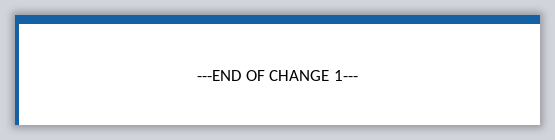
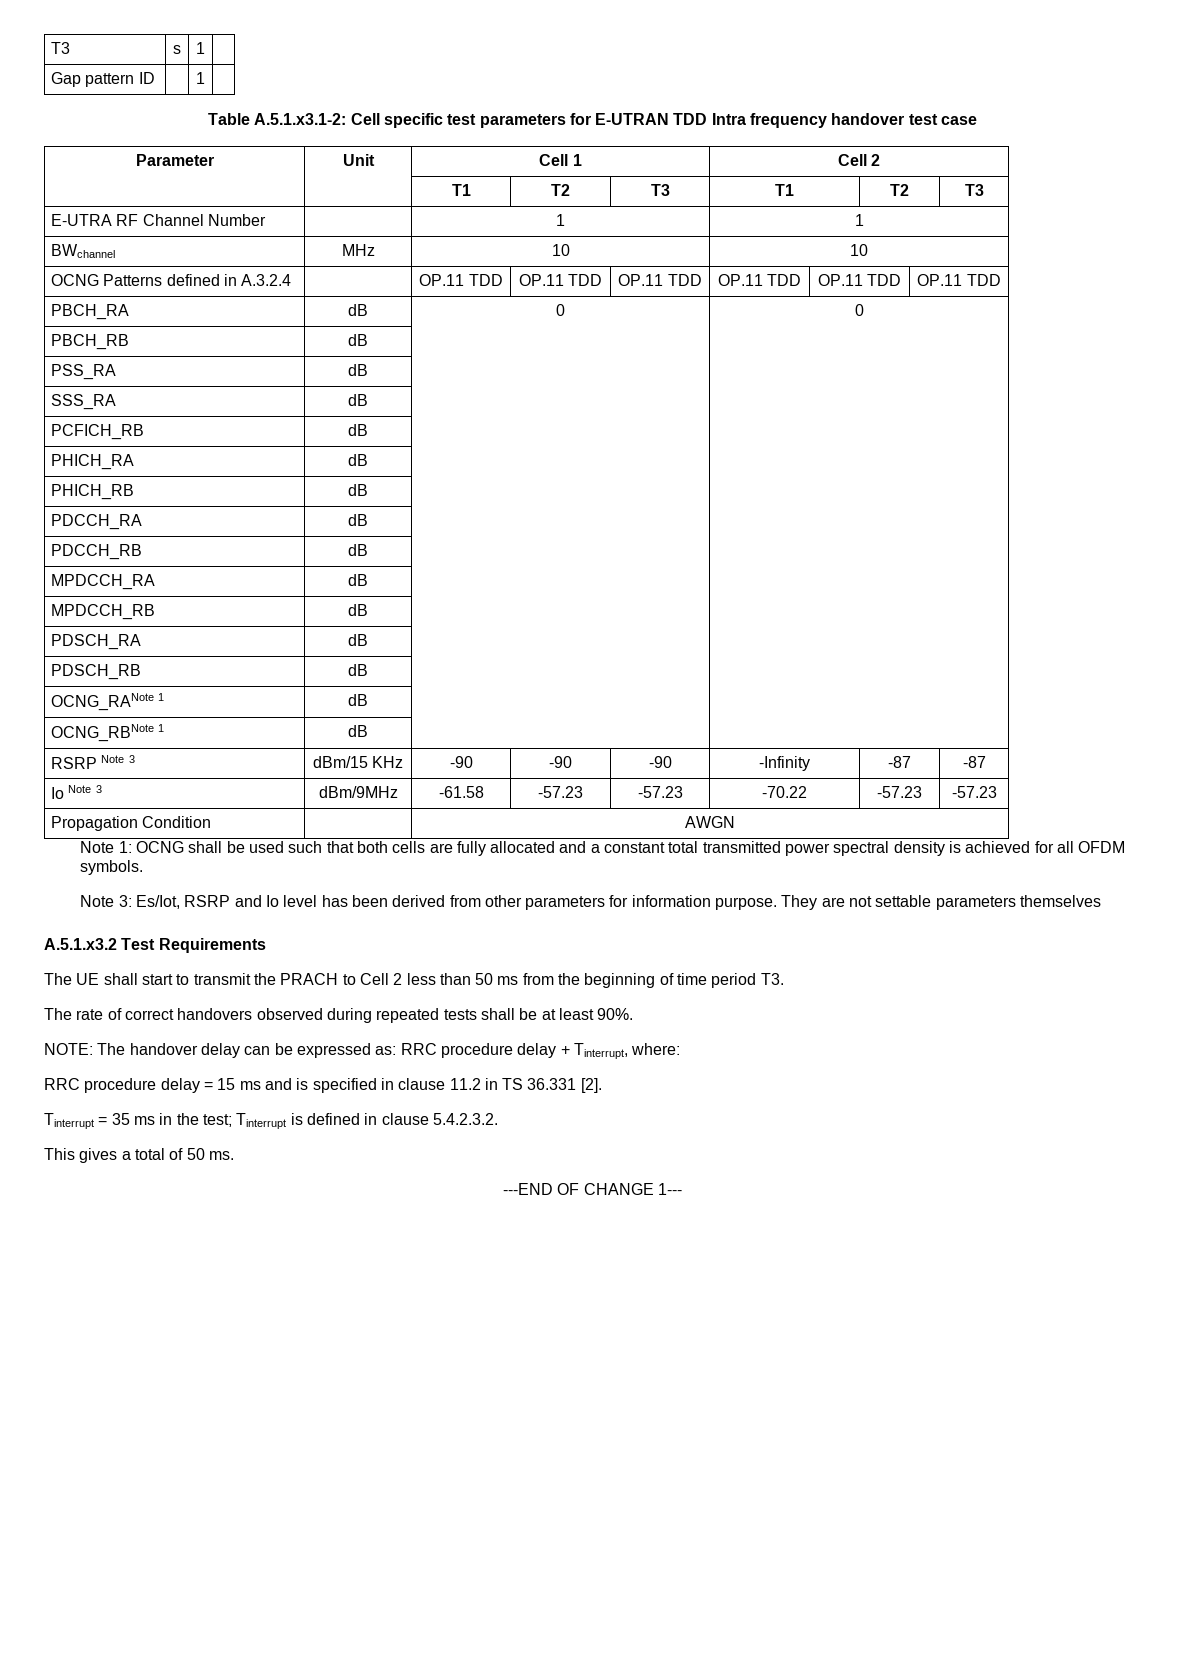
(197, 75) none -> [51,42,71,54] [173,45,181,54] [196,42,205,54] [51,72,155,87] [196,72,205,84] [207,113,978,128] [135,154,214,166] [342,154,375,166] [539,154,582,166] [837,154,881,166] [451,184,471,196] [551,184,570,196] [650,184,670,196] [775,184,794,196] [890,184,909,196] [964,184,984,196] [51,214,266,226] [556,214,565,226] [854,214,864,226] [51,244,116,258] [341,244,375,256] [551,244,570,256] [850,244,868,256] [51,274,292,286] [419,274,503,286] [518,274,603,286] [618,274,702,286] [717,274,802,286] [817,274,902,286] [917,274,1001,286] [51,304,130,320] [348,304,368,316] [556,304,565,316] [854,304,864,316] [51,334,130,350] [348,334,368,346] [51,364,117,380] [348,364,368,376] [51,394,117,410] [348,394,368,406] [51,424,145,440] [348,424,368,436] [51,454,135,470] [348,454,368,466] [51,484,135,500] [348,484,368,496] [51,514,143,530] [348,514,368,526] [51,544,143,560] [348,544,368,556] [51,574,156,590] [348,574,368,586] [51,604,156,620] [348,604,368,616] [51,634,142,650] [348,634,368,646] [51,664,142,680] [348,664,368,676] [51,693,165,711] [348,694,368,706] [51,724,165,742] [348,725,368,737] [51,755,135,769] [312,756,404,768] [449,756,473,768] [549,756,572,768] [648,756,672,768] [759,756,810,771] [888,756,911,768] [962,756,986,768] [51,785,102,799] [318,786,398,798] [438,786,484,798] [538,786,583,798] [637,786,683,798] [762,786,807,798] [877,786,922,798] [951,786,997,798] [51,816,212,831] [685,816,735,828] [80,841,1126,856] [80,860,144,875] [80,895,1102,910] [44,938,266,953] [44,973,784,988] [44,1008,634,1023] [44,1043,681,1059] [44,1078,602,1093] [44,1113,498,1129] [44,1148,234,1163] T3 | s | 1 | // Gap pattern ID | | 1 | // Table A.5.1.x3.1-2: Cell specific test parameters for E-UTRAN TDD Intra frequency handover test case // Parameter | Unit | Cell 1 | Cell 2 // | | T1 | T2 | T3 | T1 | T2 | T3 // E-UTRA RF Channel Number | | 1 | 1 // BWchannel | MHz | 10 | 10 // OCNG Patterns defined in A.3.2.4 | | OP.11 TDD | OP.11 TDD | OP.11 TDD | OP.11 TDD | OP.11 TDD | OP.11 TDD // PBCH_RA | dB | 0 | 0 // PBCH_RB | dB | | // PSS_RA | dB | | // SSS_RA | dB | | // PCFICH_RB | dB | | // PHICH_RA | dB | | // PHICH_RB | dB | | // PDCCH_RA | dB | | // PDCCH_RB | dB | | // MPDCCH_RA | dB | | // MPDCCH_RB | dB | | // PDSCH_RA | dB | | // PDSCH_RB | dB | | // OCNG_RANote 1 | dB | | // OCNG_RBNote 1 | dB | | // RSRP Note 3 | dBm/15 KHz | -90 | -90 | -90 | -Infinity | -87 | -87 // Io Note 3 | dBm/9MHz | -61.58 | -57.23 | -57.23 | -70.22 | -57.23 | -57.23 // Propagation Condition | | AWGN // Note 1: OCNG shall be used such that both cells are fully allocated and a constant total transmitted power spectral density is achieved for all OFDM symbols. // Note 3: Es/Iot, RSRP and Io level has been derived from other parameters for information purpose. They are not settable parameters themselves // A.5.1.x3.2 Test Requirements // The UE shall start to transmit the PRACH to Cell 2 less than 50 ms from the beginning of time period T3. // The rate of correct handovers observed during repeated tests shall be at least 90%. // NOTE: The handover delay can be expressed as: RRC procedure delay + Tinterrupt, where: // RRC procedure delay = 15 ms and is specified in clause 11.2 in TS 36.331 [2]. // Tinterrupt = 35 ms in the test; Tinterrupt is defined in clause 5.4.2.3.2. // This gives a total of 50 ms. //

